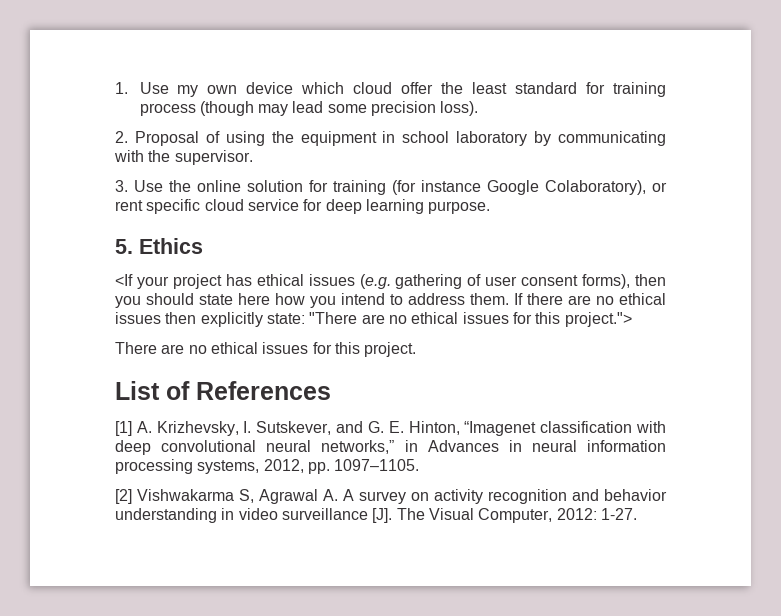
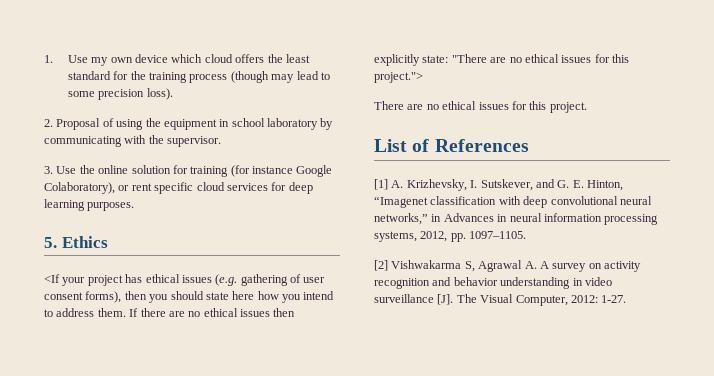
[401,82,434,94] offer -> [235,54,265,63] offers
(606, 88) none -> [130,71,146,80] the
(324, 107) none -> [320,72,330,80] to
[247,199,299,211] service -> [226,183,268,191] services
[428,201,491,214] purpose. -> [87,202,135,211] purposes.

